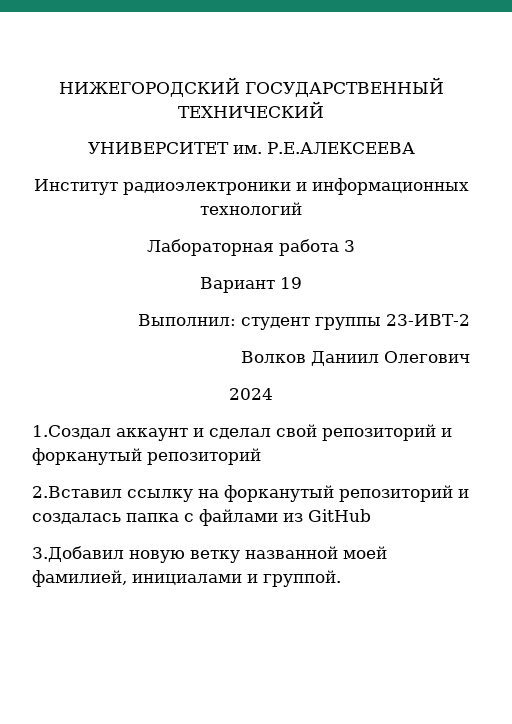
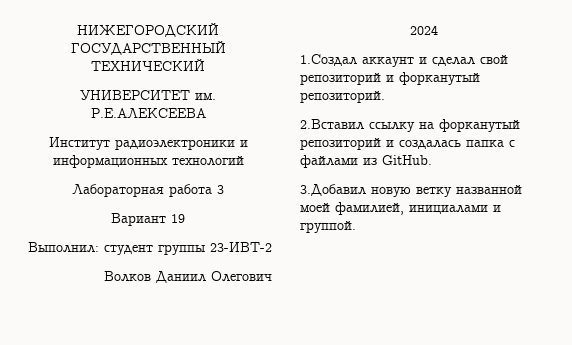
[147,448,261,465] репозиторий -> [300,91,385,103] репозиторий.
[308,509,371,522] GitHub -> [382,155,432,165] GitHub.

